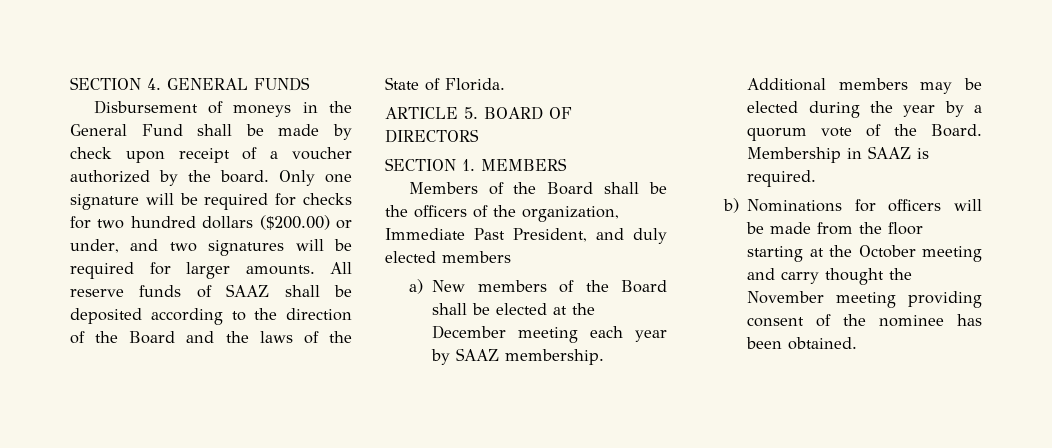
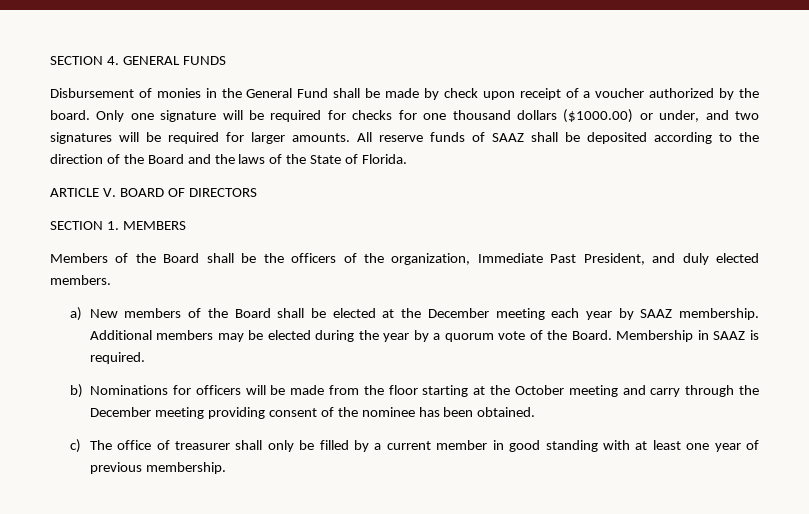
[233,105,292,117] moneys -> [156,88,201,98] monies
[97,215,330,230] two hundred dollars ($200.00) -> [423,109,634,123] one thousand dollars ($1000.00)
[464,107,478,119] 5. -> [102,188,116,197] V.
[442,251,511,263] members -> [50,275,111,285] members.
[825,268,913,285] [747,291,825,304] thought the November -> [685,385,759,397] [90,407,152,417] through the December
(858, 343) none -> [69,439,759,453] [89,462,226,474] // c) The office of treasurer shall only be filled by a current member in good standing with at least one year of previous membership.

